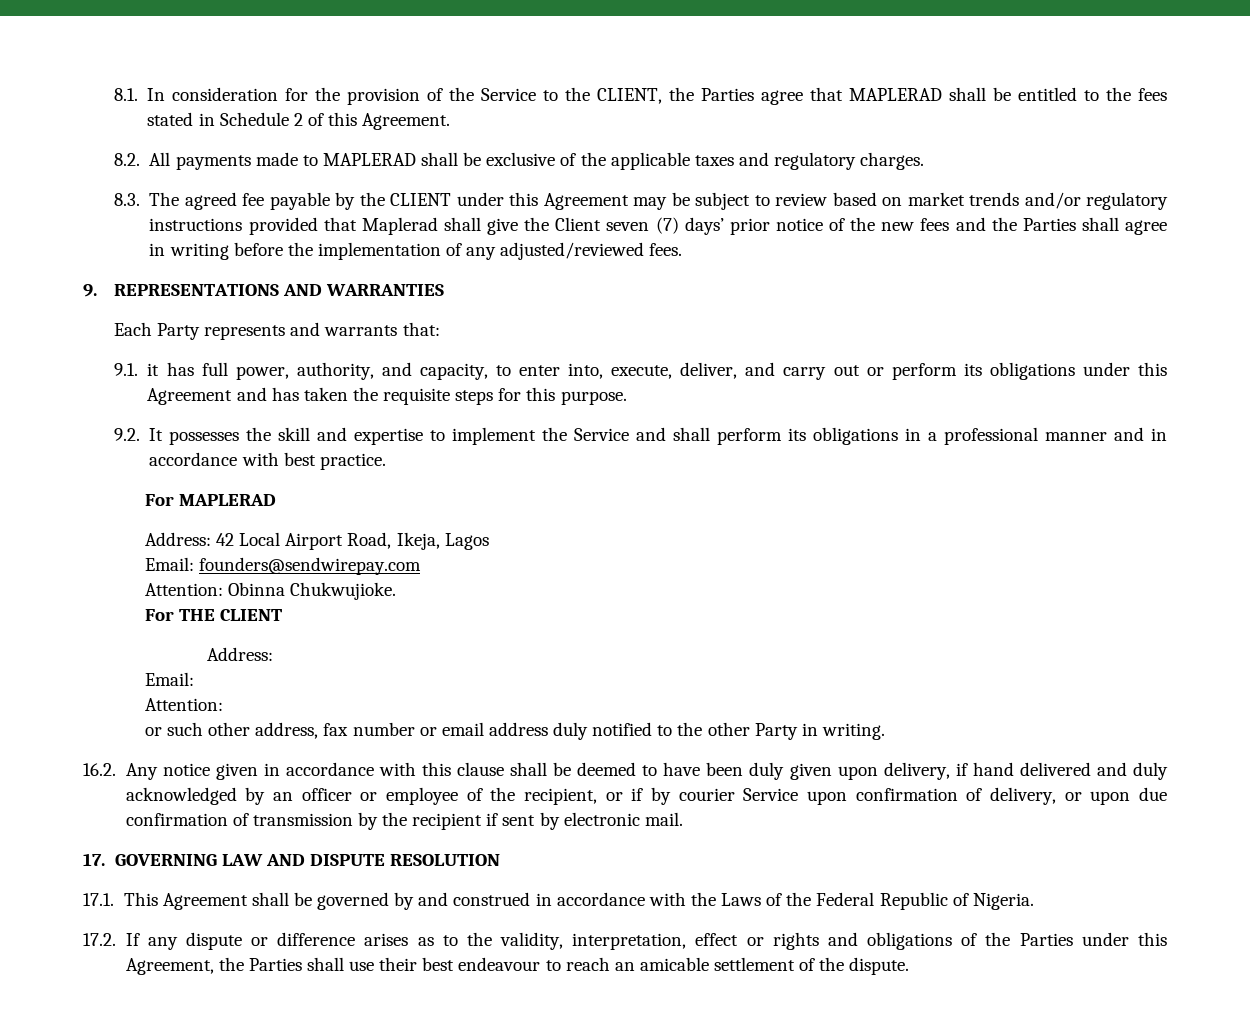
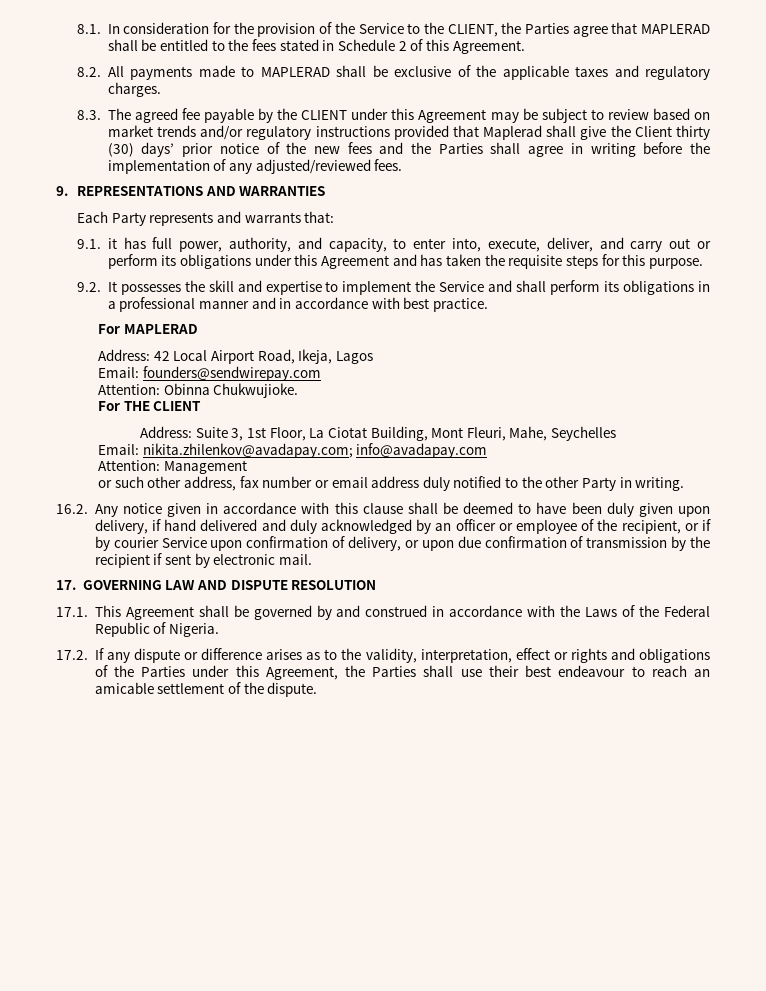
[606,217,679,234] seven (7) -> [675,125,710,140] [107,143,134,157] thirty (30)
[144,672,194,686] [144,698,223,711] // Email: // Attention: -> [195,426,617,441] [98,443,488,458] [98,460,247,474] Suite 3, 1st Floor, La Ciotat Building, Mont Fleuri, Mahe, Seychelles // Email: nikita.zhilenkov@avadapay.com; info@avadapay.com // Attention: Management

